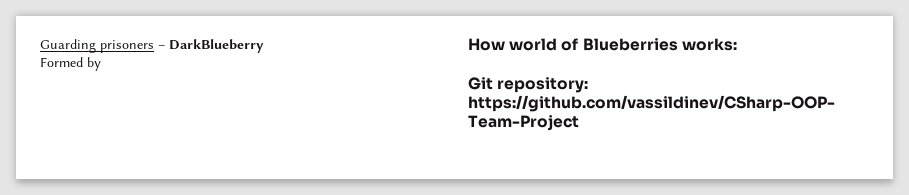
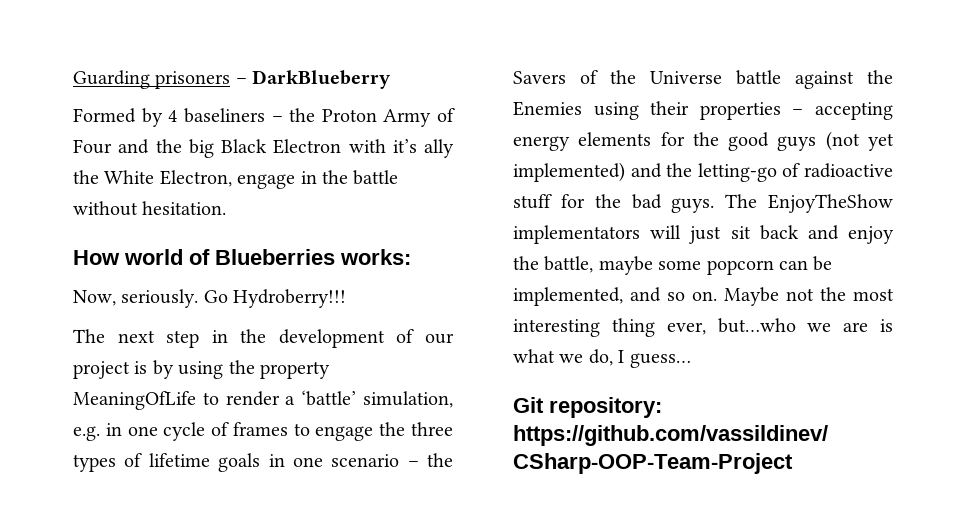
(101, 64) none -> [168,108,455,127] [73,139,454,158] [73,170,399,189] [73,201,227,216] 4 baseliners – the Proton Army of Four and the big Black Electron with it’s ally the White Electron, engage in the battle without hesitation.
(737, 44) none -> [73,289,347,308] [73,329,454,348] [73,360,330,379] [73,390,454,410] [73,422,453,441] [73,453,453,472] [513,70,893,89] [513,101,893,120] [513,131,894,151] [513,162,893,182] [513,194,893,213] [513,225,895,244] [513,256,833,275] [513,287,894,306] [513,318,893,337] [513,349,691,368] // Now, seriously. Go Hydroberry!!! // The next step in the development of our project is by using the property MeaningOfLife to render a ‘battle’ simulation, e.g. in one cycle of frames to engage the three types of lifetime goals in one scenario – the Savers of the Universe battle against the Enemies using their properties – accepting energy elements for the good guys (not yet implemented) and the letting-go of radioactive stuff for the bad guys. The EnjoyTheShow implementators will just sit back and enjoy the battle, maybe some popcorn can be implemented, and so on. Maybe not the most interesting thing ever, but…who we are is what we do, I guess…

